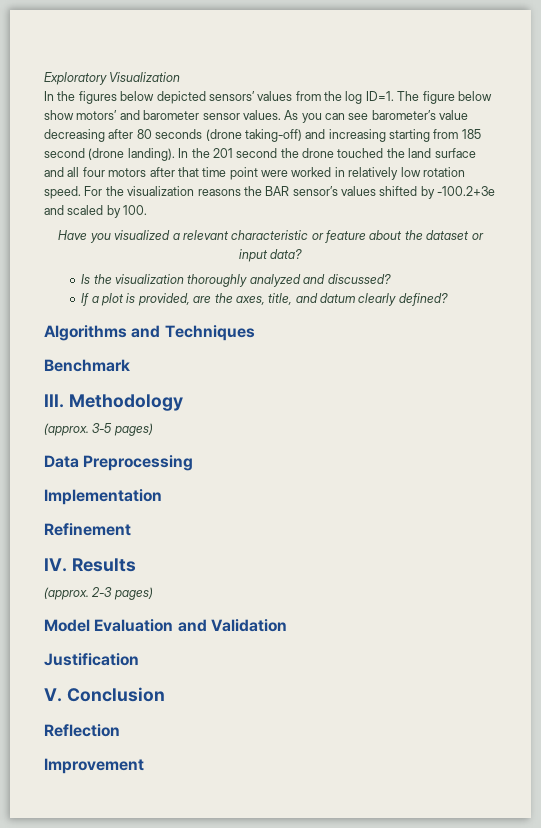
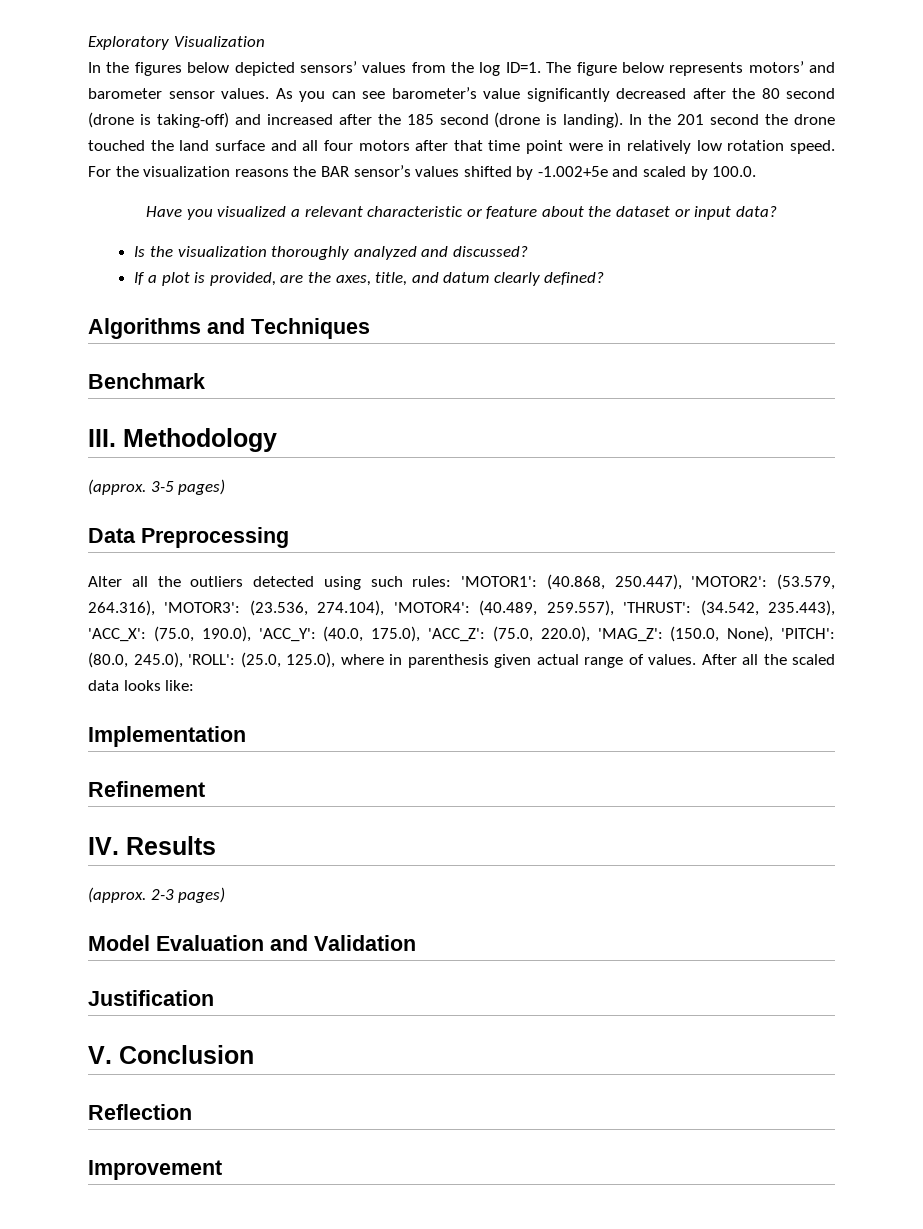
[44,110,74,120] show -> [669,62,744,76] represents
[44,129,459,142] decreasing after 80 seconds (drone taking-off) and increasing starting from -> [526,88,835,102] [88,112,401,128] significantly decreased after the 80 second (drone is taking-off) and increased after the
(125, 154) none -> [546,114,558,125] is
[291,167,332,177] worked -> (603, 147) none
[437,186,496,196] -100.2+3e -> [537,166,608,177] -1.002+5e
[123,205,148,215] 100. -> [712,166,757,177] 100.0.
(194, 463) none -> [88,574,835,590] [88,600,836,616] [88,626,836,642] [88,652,835,668] [88,680,195,691] // Alter all the outliers detected using such rules: 'MOTOR1': (40.868, 250.447), 'MOTOR2': (53.579, 264.316), 'MOTOR3': (23.536, 274.104), 'MOTOR4': (40.489, 259.557), 'THRUST': (34.542, 235.443), 'ACC_X': (75.0, 190.0), 'ACC_Y': (40.0, 175.0), 'ACC_Z': (75.0, 220.0), 'MAG_Z': (150.0, None), 'PITCH': (80.0, 245.0), 'ROLL': (25.0, 125.0), where in parenthesis given actual range of values. After all the scaled data looks like:

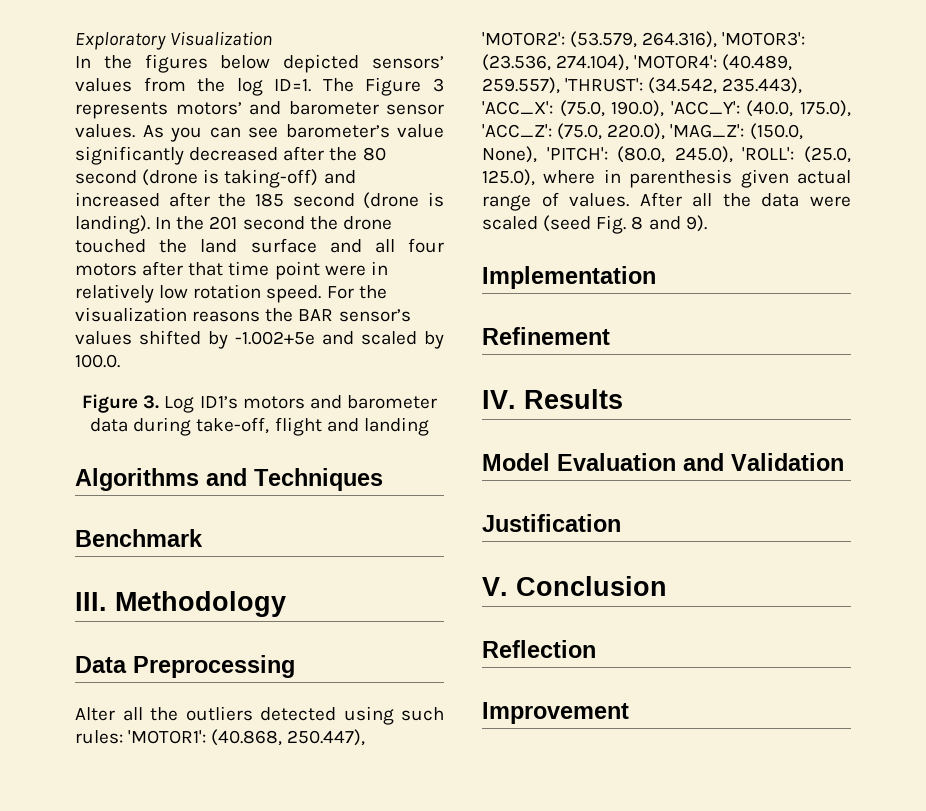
[576,62,664,76] figure below -> [365,77,444,96] Figure 3
[146,206,777,220] [134,246,528,260] [134,272,605,286] Have you visualized a relevant characteristic or feature about the dataset or input data? // Is the visualization thoroughly analyzed and discussed? // If a plot is provided, are the axes, title, and datum clearly defined? -> [82,394,437,413] [90,417,429,436] Figure 3. Log ID1’s motors and barometer data during take-off, flight and landing
[88,479,226,495] // (approx. 3-5 pages) -> (286, 604) none
[792,654,835,665] [88,680,195,691] scaled data looks like: -> [761,193,851,207] [482,215,707,234] data were scaled (seed Fig. 8 and 9).
[88,887,226,903] // (approx. 2-3 pages) -> (623, 399) none

